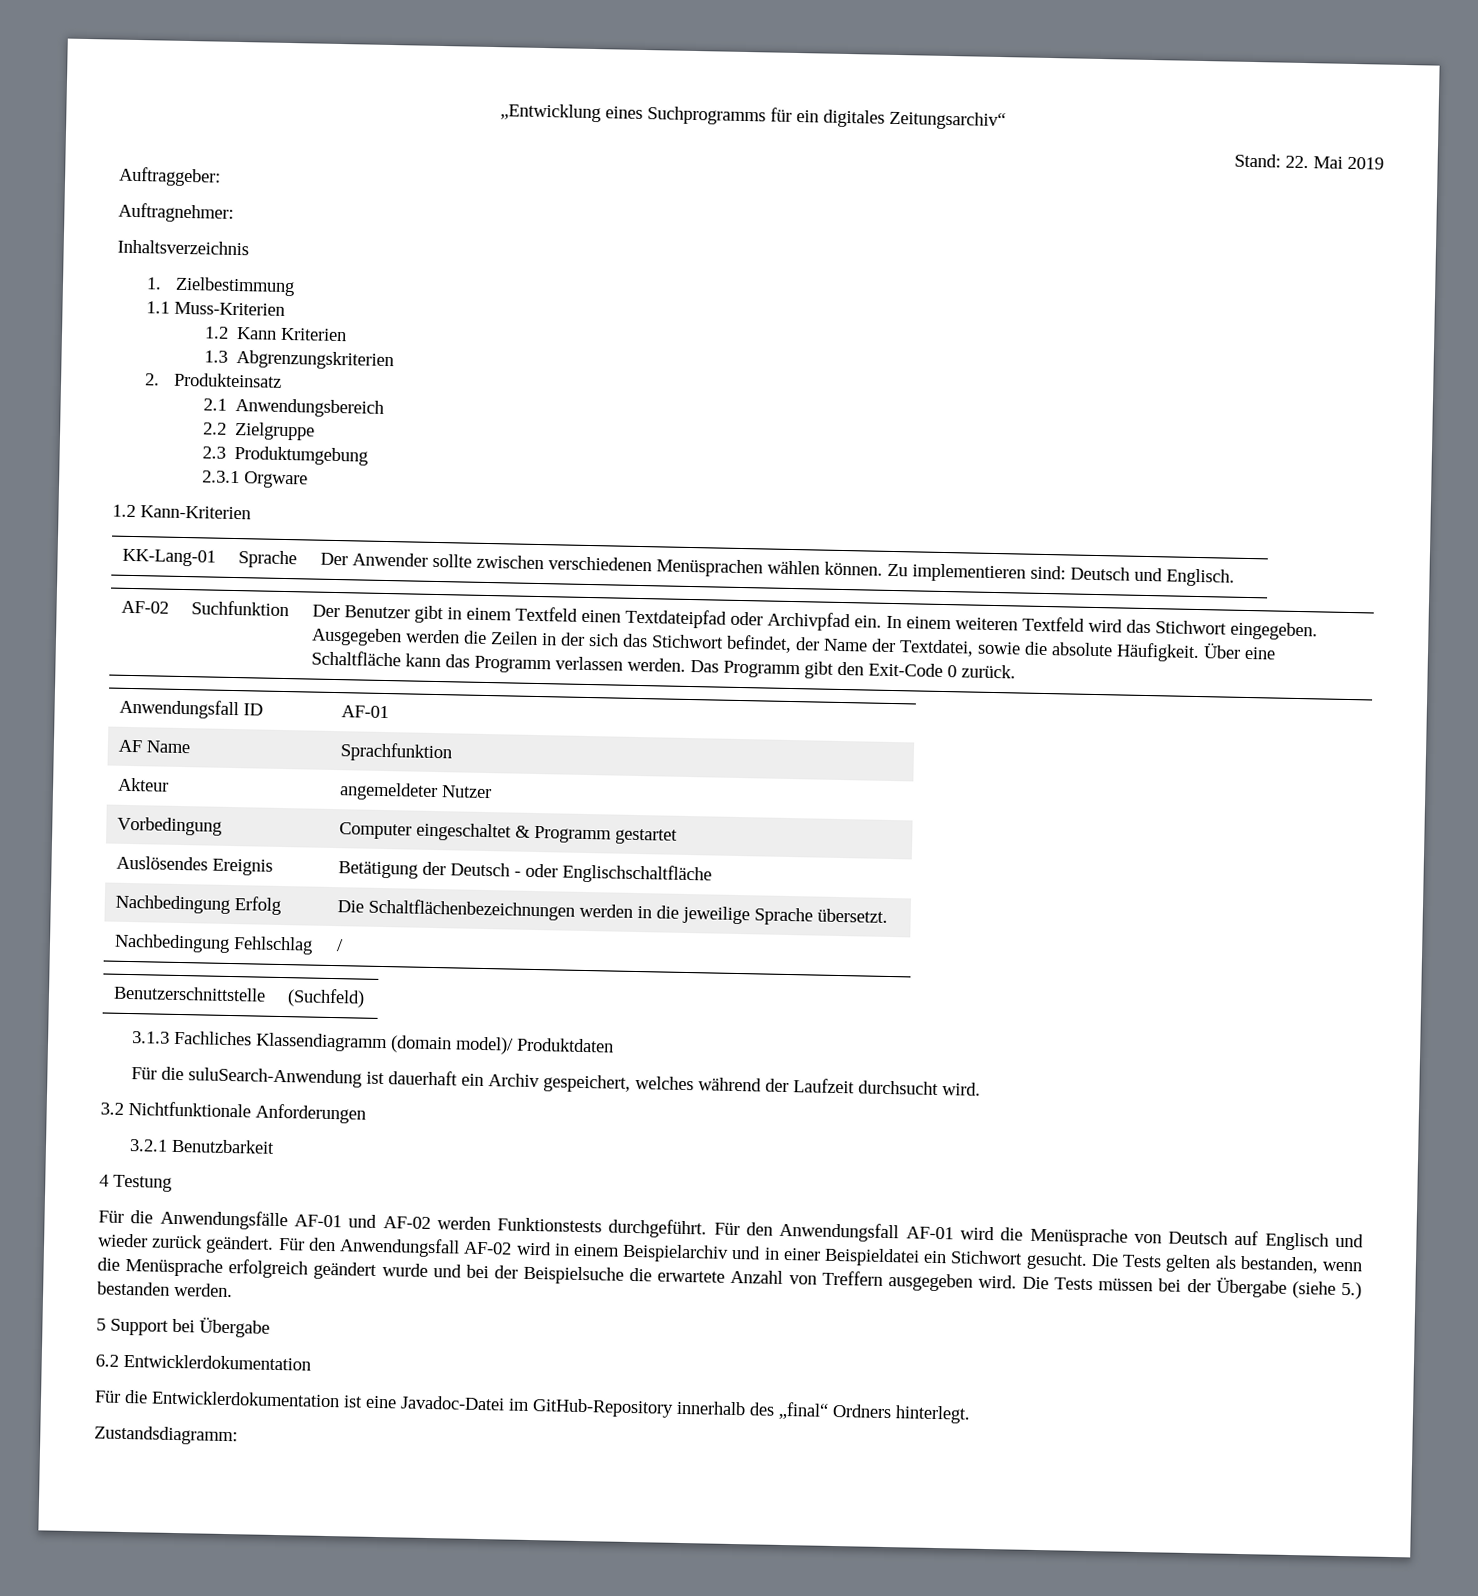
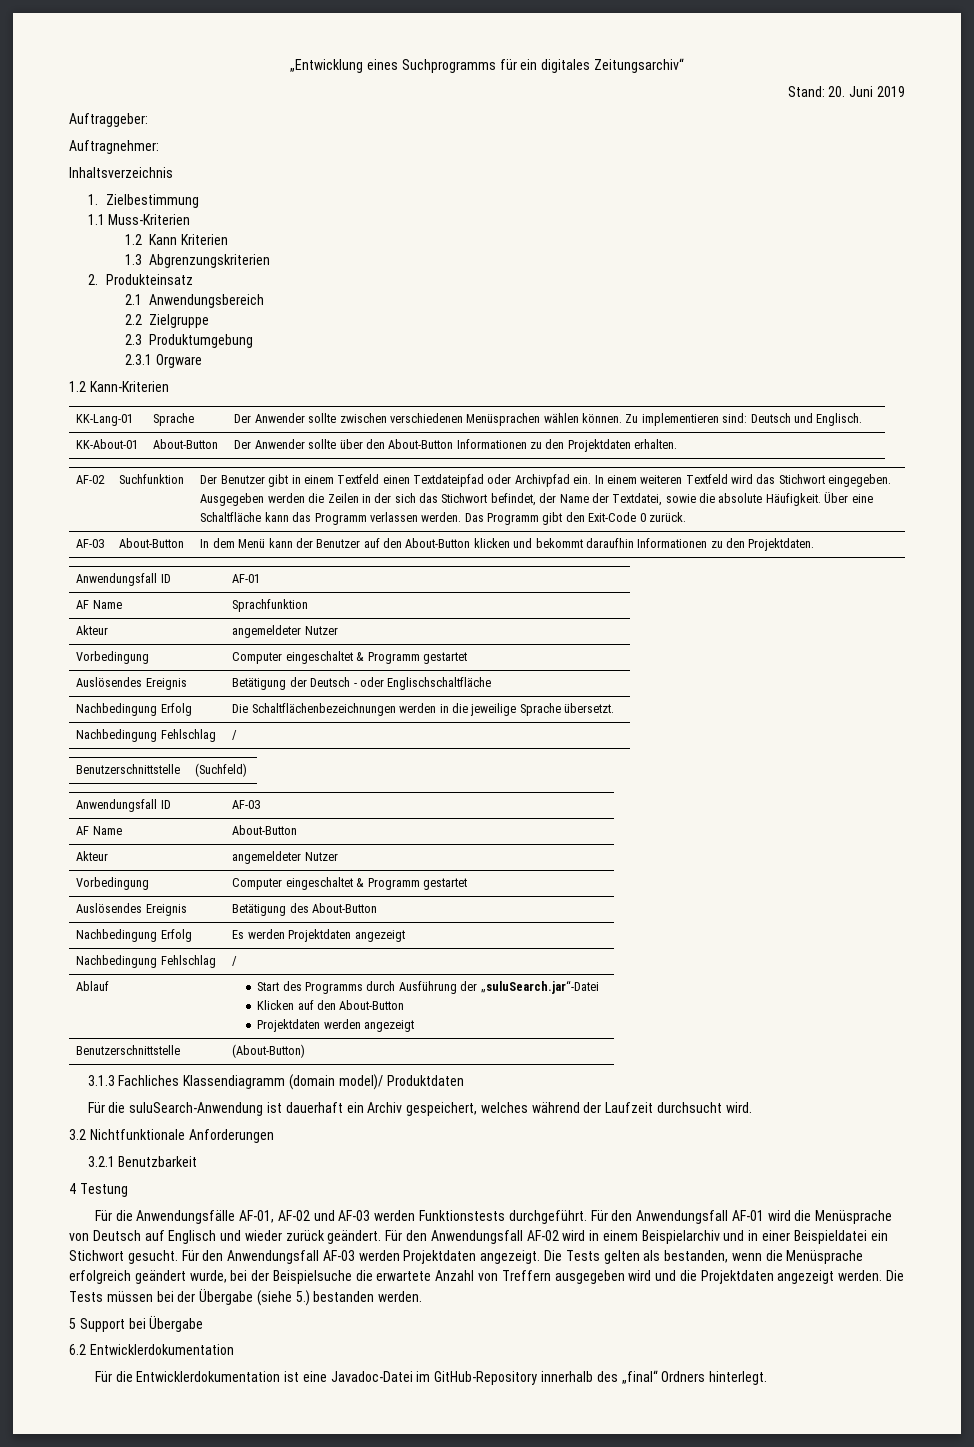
[1285,155,1343,169] 22. Mai -> [828,86,874,97] 20. Juni
(1236, 577) none -> [76,439,139,449] [153,439,219,449] [234,439,678,452] // KK-About-01 | About-Button | Der Anwender sollte über den About-Button Informationen zu den Projektdaten erhalten.
(1017, 671) none -> [76,539,105,548] [119,538,185,548] [200,538,815,551] // AF-03 | About-Button | In dem Menü kann der Benutzer auf den About-Button klicken und bekommt daraufhin Informationen zu den Projektdaten.
(366, 998) none -> [76,799,171,812] [232,800,261,809] [76,826,122,835] [232,825,298,835] [76,851,109,861] [232,851,338,864] [76,877,150,890] [232,877,467,890] [76,903,187,916] [232,903,378,916] [76,929,192,942] [232,929,405,942] [76,955,216,968] [232,956,238,966] [76,981,110,991] [257,980,599,994] [257,1000,405,1010] [257,1019,415,1032] [76,1045,181,1055] [232,1044,306,1058] // Anwendungsfall ID | AF-03 // AF Name | About-Button // Akteur | angemeldeter Nutzer // Vorbedingung | Computer eingeschaltet & Programm gestartet // Auslösendes Ereignis | Betätigung des About-Button // Nachbedingung Erfolg | Es werden Projektdaten angezeigt // Nachbedingung Fehlschlag | / // Ablauf | Start des Programms durch Ausführung der „suluSearch.jar“-Datei // Klicken auf den About-Button // Projektdaten werden angezeigt // Benutzerschnittstelle | (About-Button)
[293,1214,431,1229] AF-01 und AF-02 -> [239,1210,371,1223] AF-01, AF-02 und AF-03
(1088, 1260) none -> [181,1250,541,1264] Für den Anwendungsfall AF-03 werden Projektdaten angezeigt.
[381,1263,462,1278] wurde und -> [189,1270,227,1283] wurde,
[977,1274,1017,1289] wird. -> [628,1270,883,1284] wird und die Projektdaten angezeigt werden.
[94,1425,238,1446] // Zustandsdiagramm: -> (768, 1378) none

